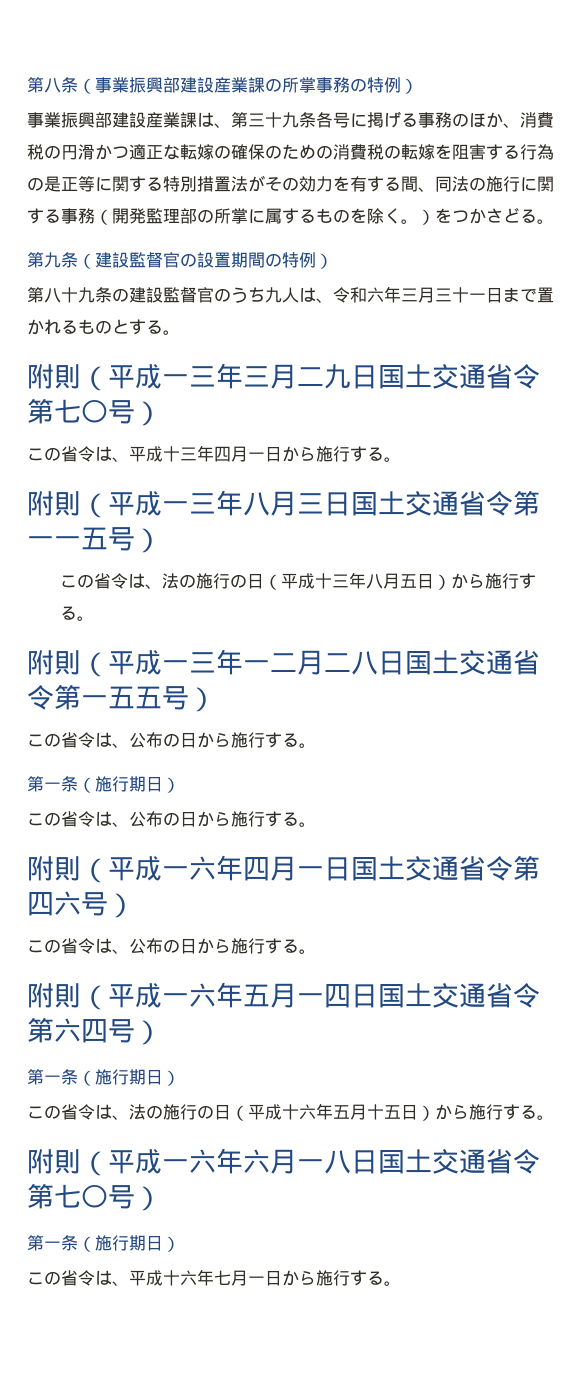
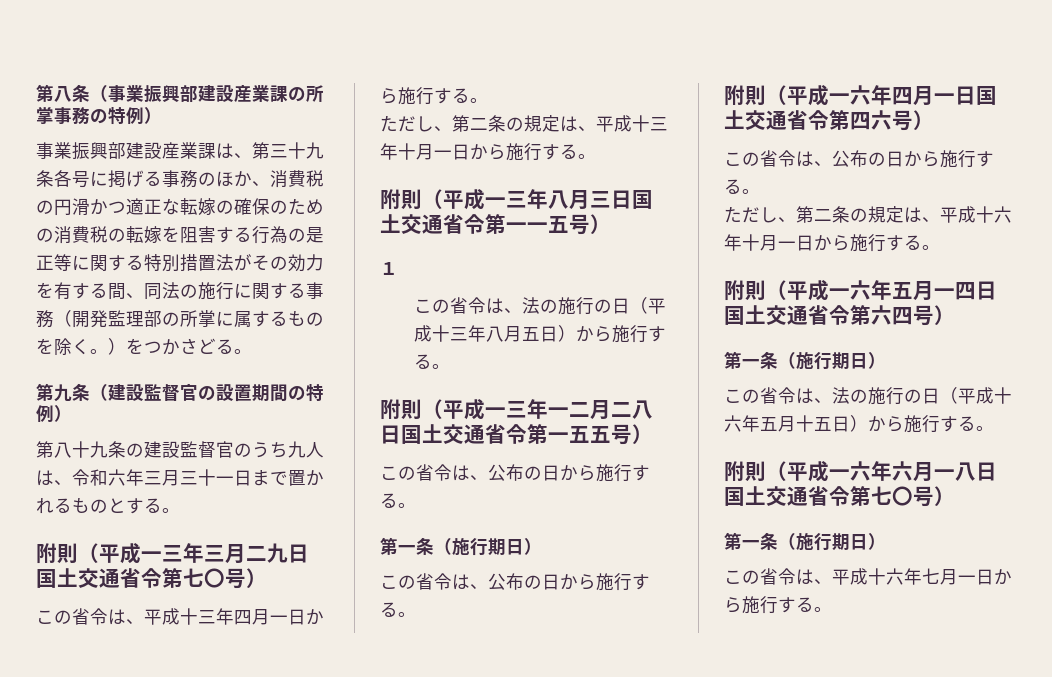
(401, 459) none -> [380,115,668,132] [380,143,596,161] // ただし、第二条の規定は、平成十三年十月一日から施行する。
(162, 540) none -> [380,262,398,275] // １
(316, 951) none -> [724,206,1012,223] [724,234,940,252] // ただし、第二条の規定は、平成十六年十月一日から施行する。

